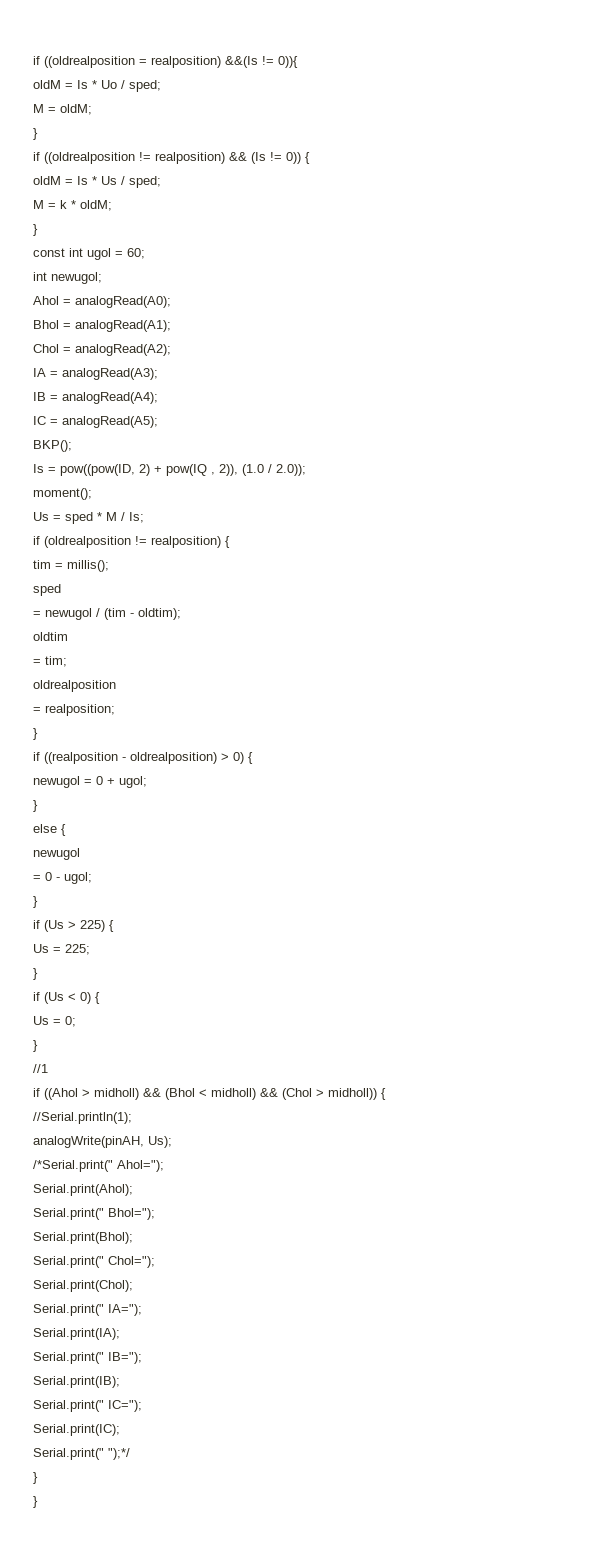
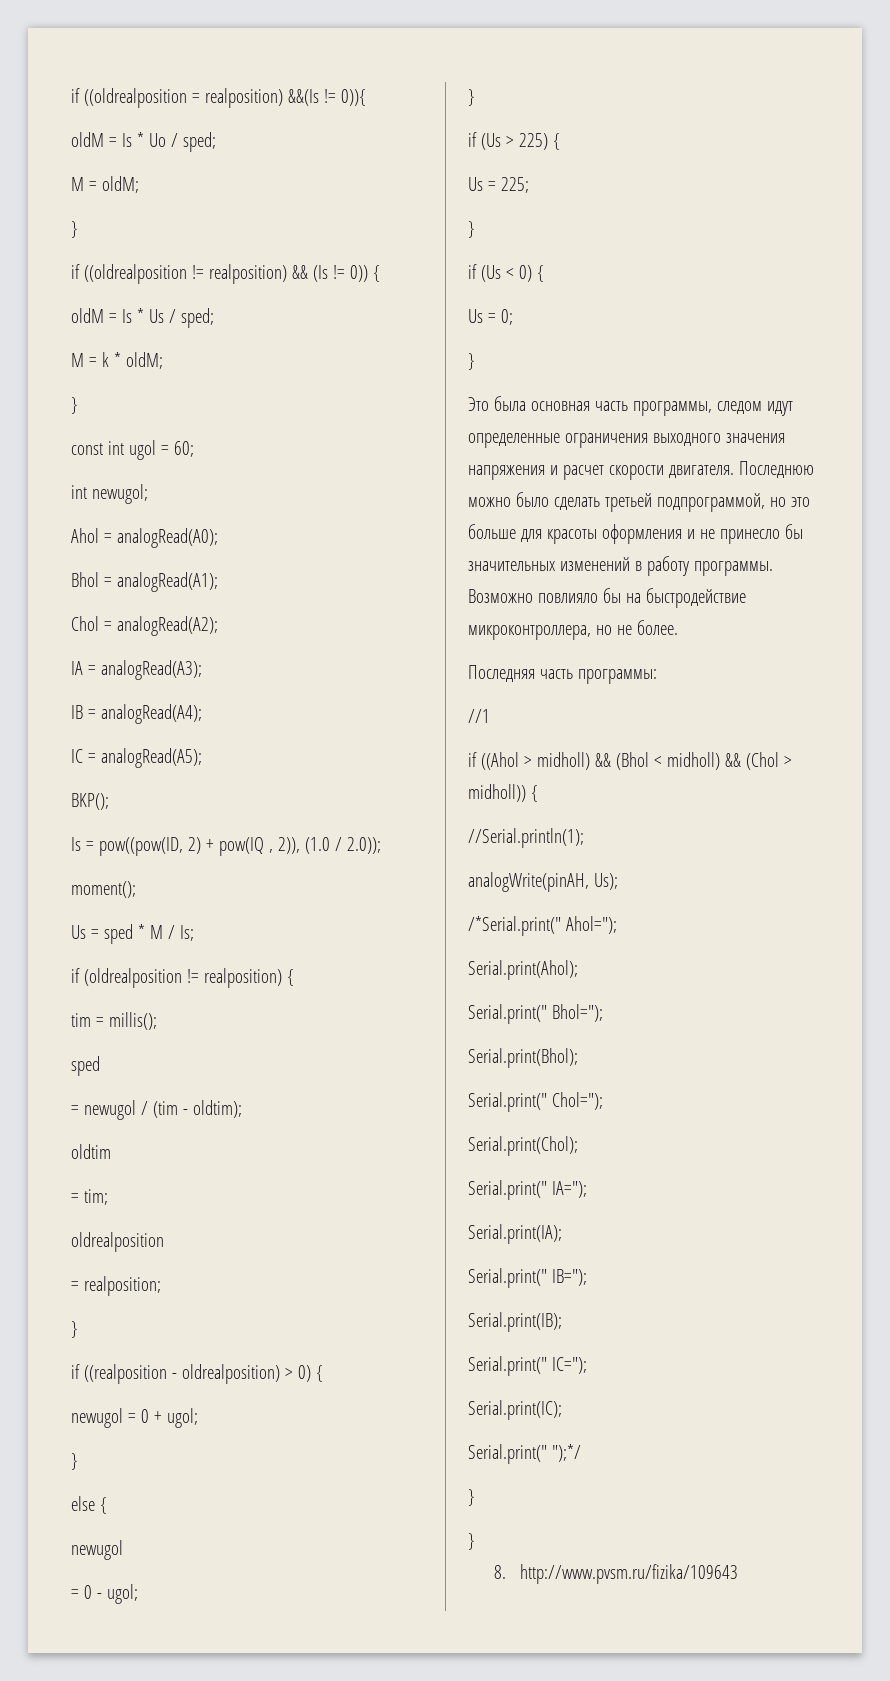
(38, 1046) none -> [468,396,793,416] [468,433,785,448] [468,461,814,480] [468,492,810,512] [468,524,803,544] [468,556,773,576] [468,588,746,608] [468,620,678,640] [468,665,657,684] // Это была основная часть программы, следом идут определенные ограничения выходного значения напряжения и расчет скорости двигателя. Последнюю можно было сделать третьей подпрограммой, но это больше для красоты оформления и не принесло бы значительных изменений в работу программы. Возможно повлияло бы на быстродействие микроконтроллера, но не более. // Последняя часть программы:
(38, 1502) none -> [494,1564,739,1584] // 8. http://www.pvsm.ru/fizika/109643

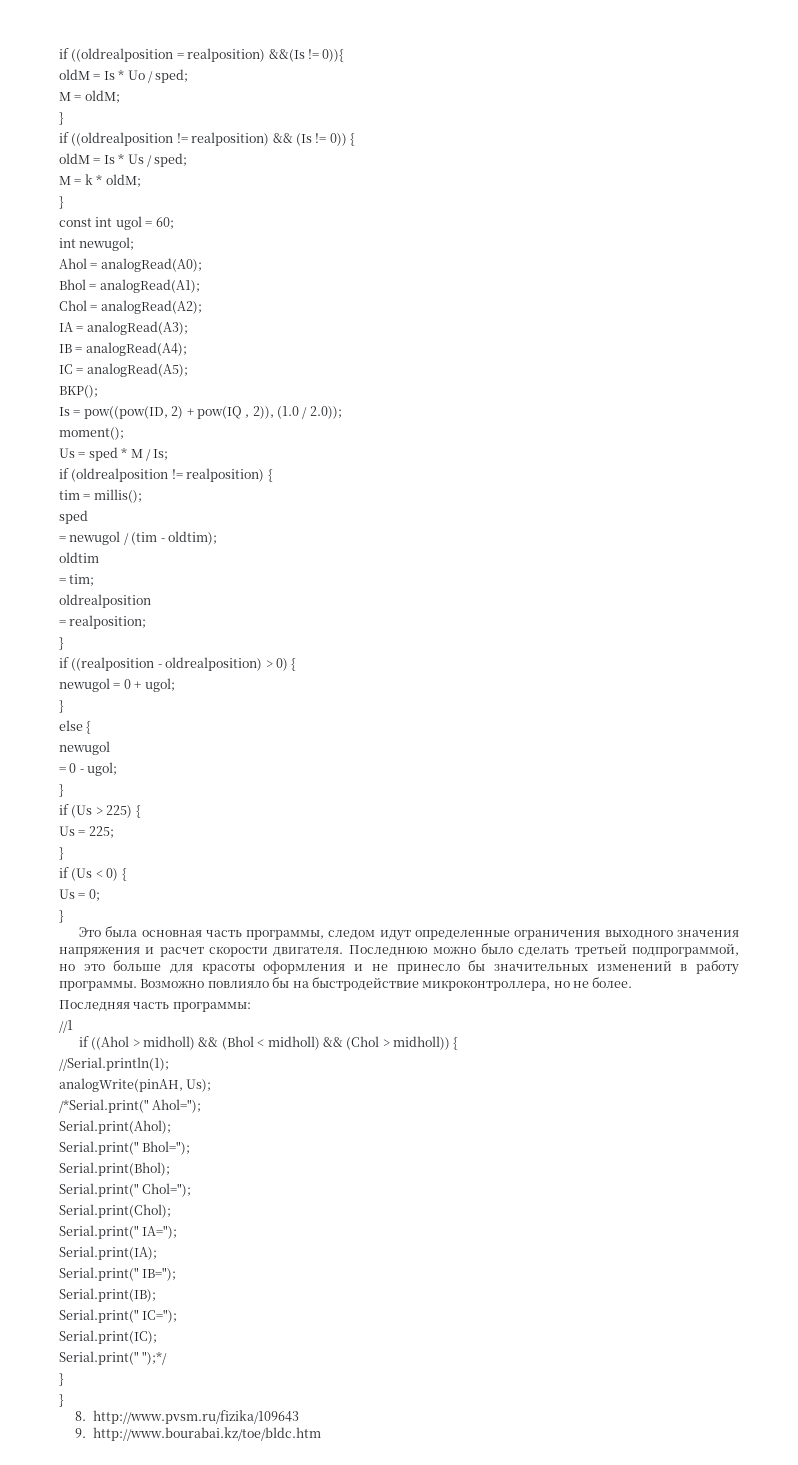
(739, 1574) none -> [75,1427,321,1441] // 9. http://www.bourabai.kz/toe/bldc.htm

